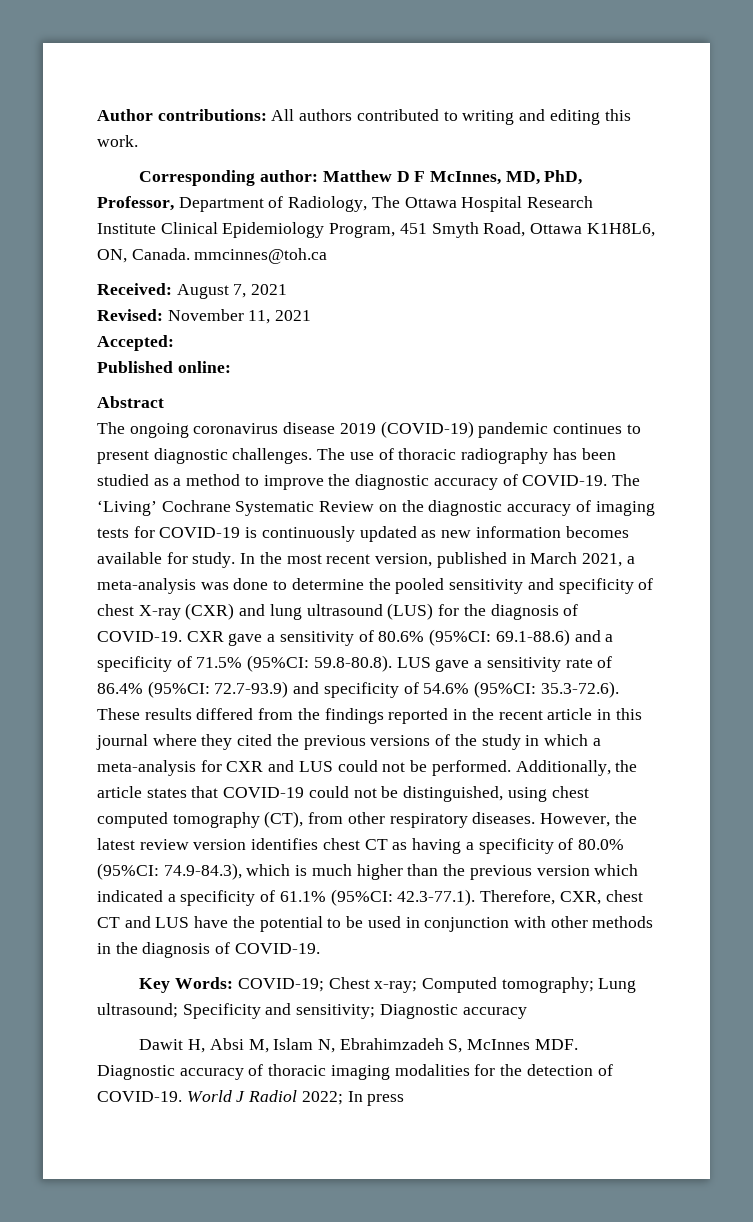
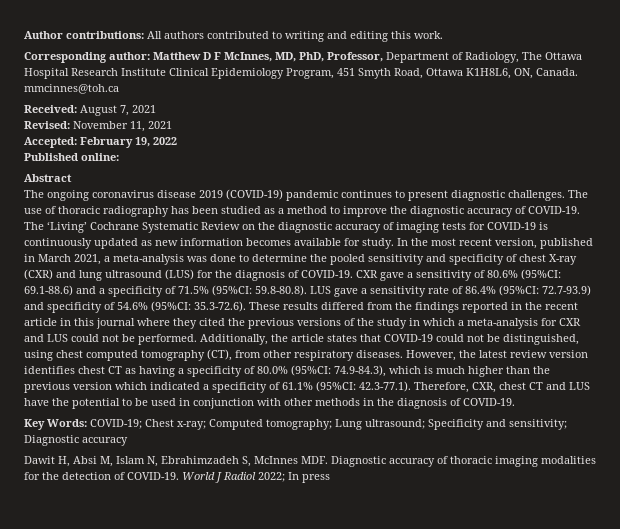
(174, 343) none -> [80,137,177,148] February 19, 2022

